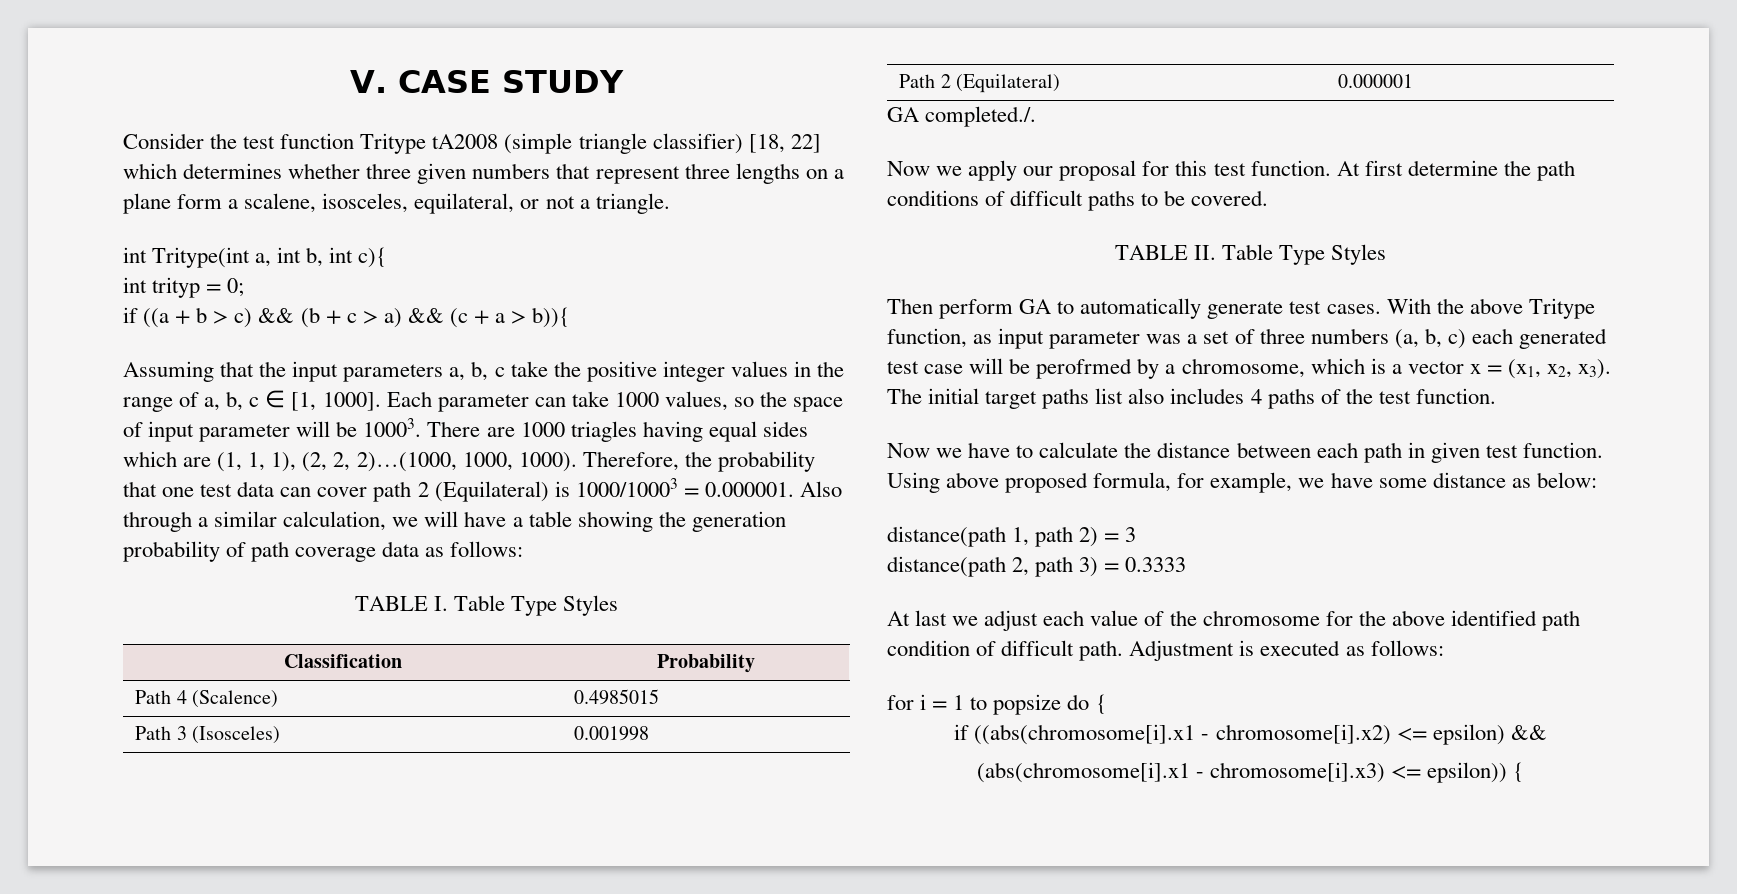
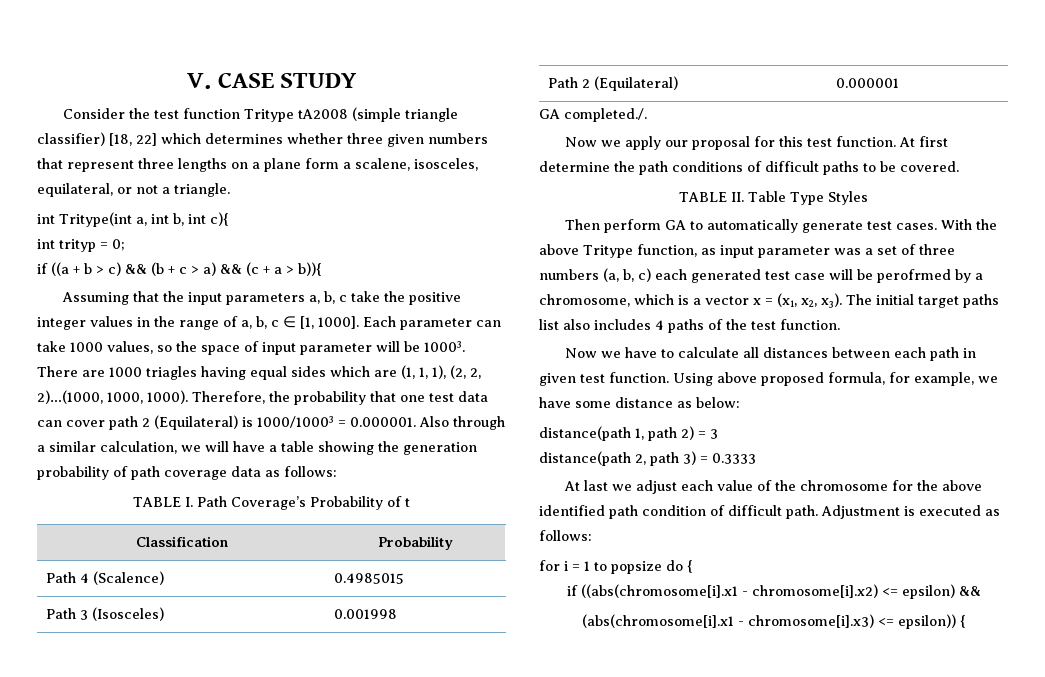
[454,595,619,616] Table Type Styles -> [197,496,410,510] Path Coverage’s Probability of t
[1124,442,1231,458] the distance -> [743,347,829,358] all distances

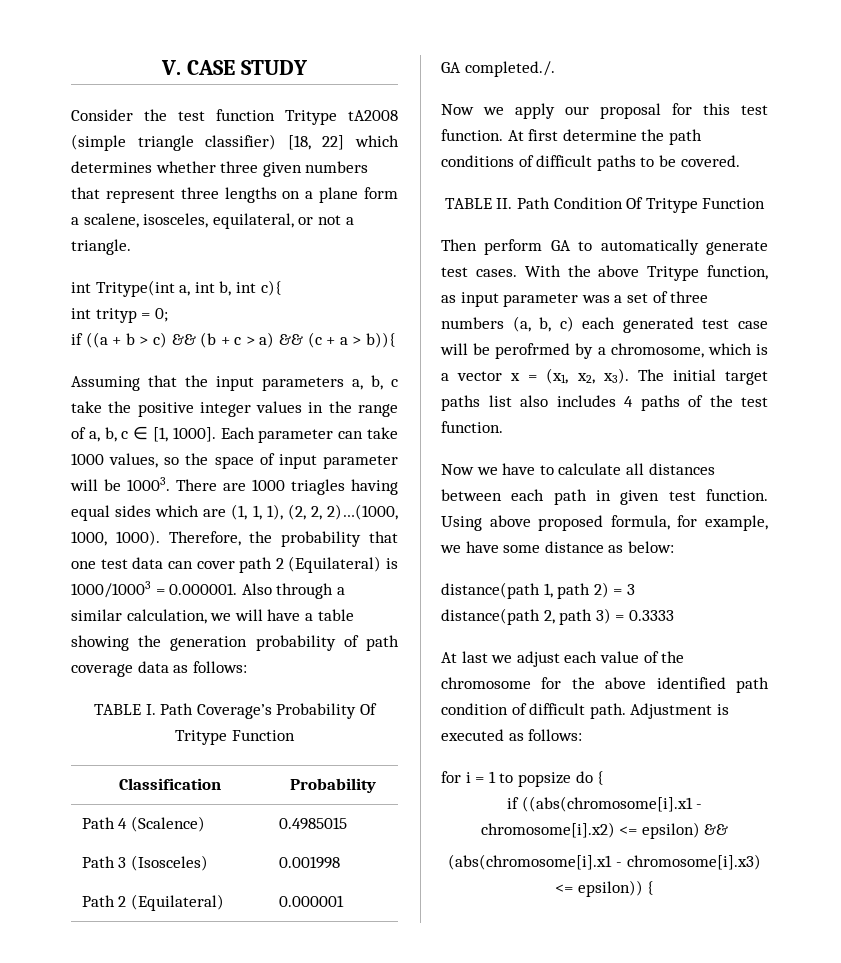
[387,496,410,507] of t -> [359,703,377,715] [175,730,295,745] Of Tritype Function
[748,191,868,205] Table Type Styles -> [516,197,766,213] Path Condition Of Tritype Function

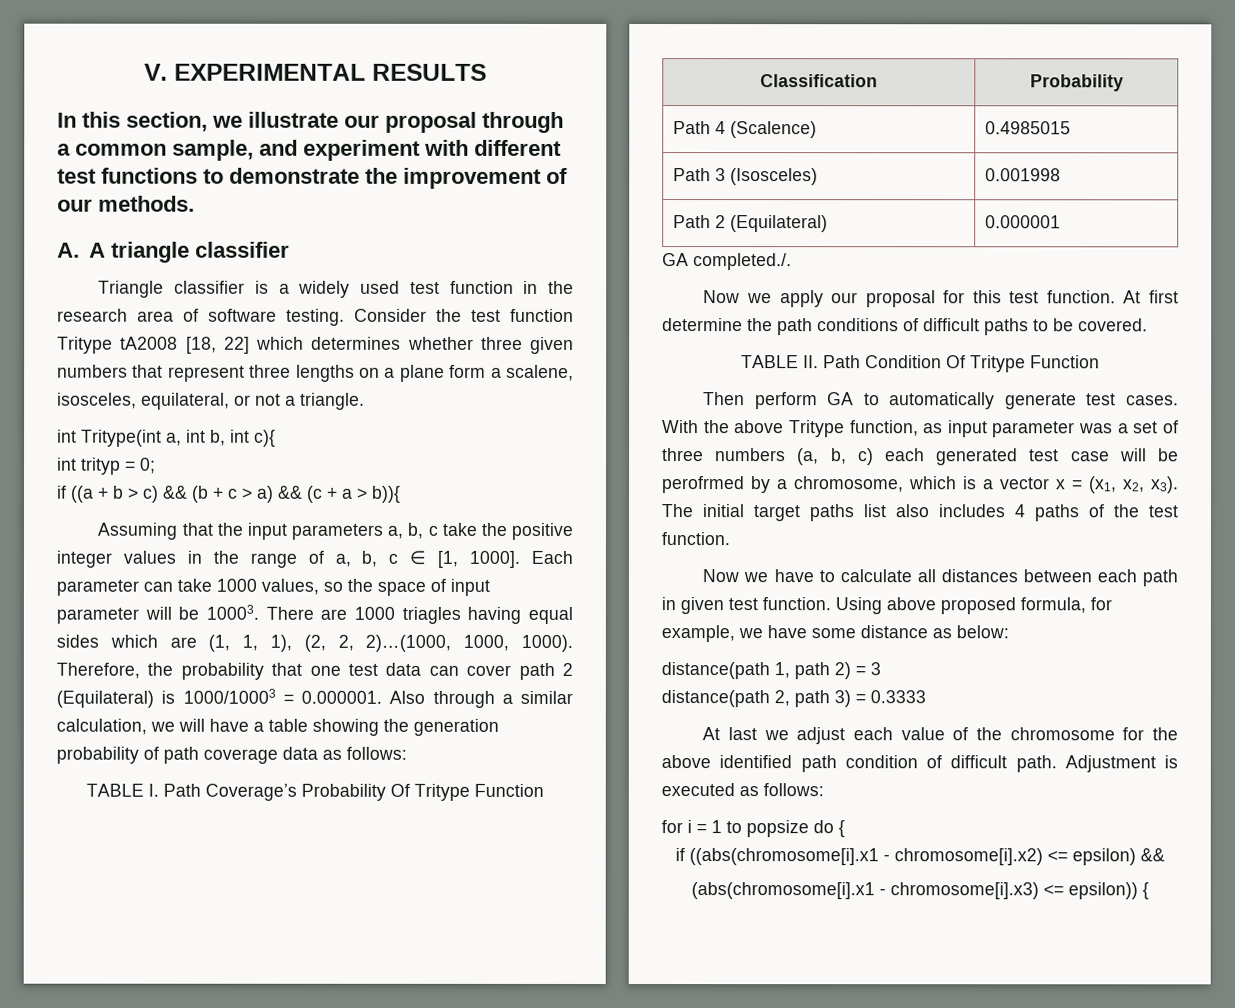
[187,60,308,75] CASE STUDY // -> [174,63,487,81] [57,111,564,133] [57,139,562,161] [57,167,568,189] [57,195,195,212] [57,241,291,263] [98,280,574,298] [57,308,345,326] EXPERIMENTAL RESULTS // In this section, we illustrate our proposal through a common sample, and experiment with different test functions to demonstrate the improvement of our methods. // A. A triangle classifier // Triangle classifier is a widely used test function in the research area of software testing.
[71,134,277,151] (simple triangle classifier) -> (179, 343) none

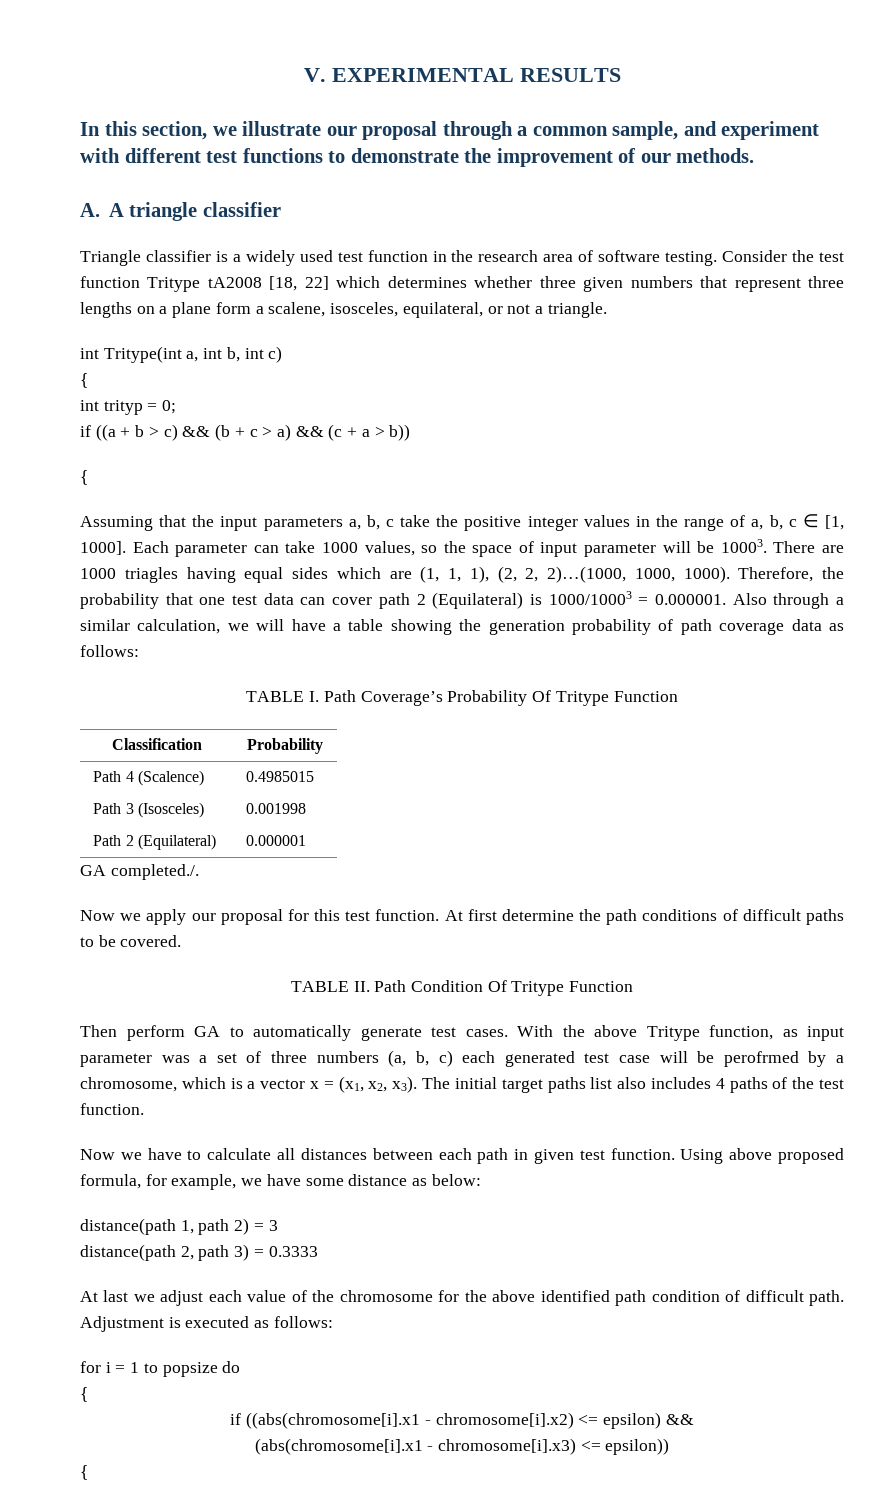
[254,429,276,447] c){ -> [268,346,283,363] [80,373,88,388] c) // {
[372,485,401,503] b)){ -> [389,424,411,441] [80,470,88,485] b)) // {
(834, 827) none -> (241, 1367) //
(1138, 891) none -> (670, 1446) //

